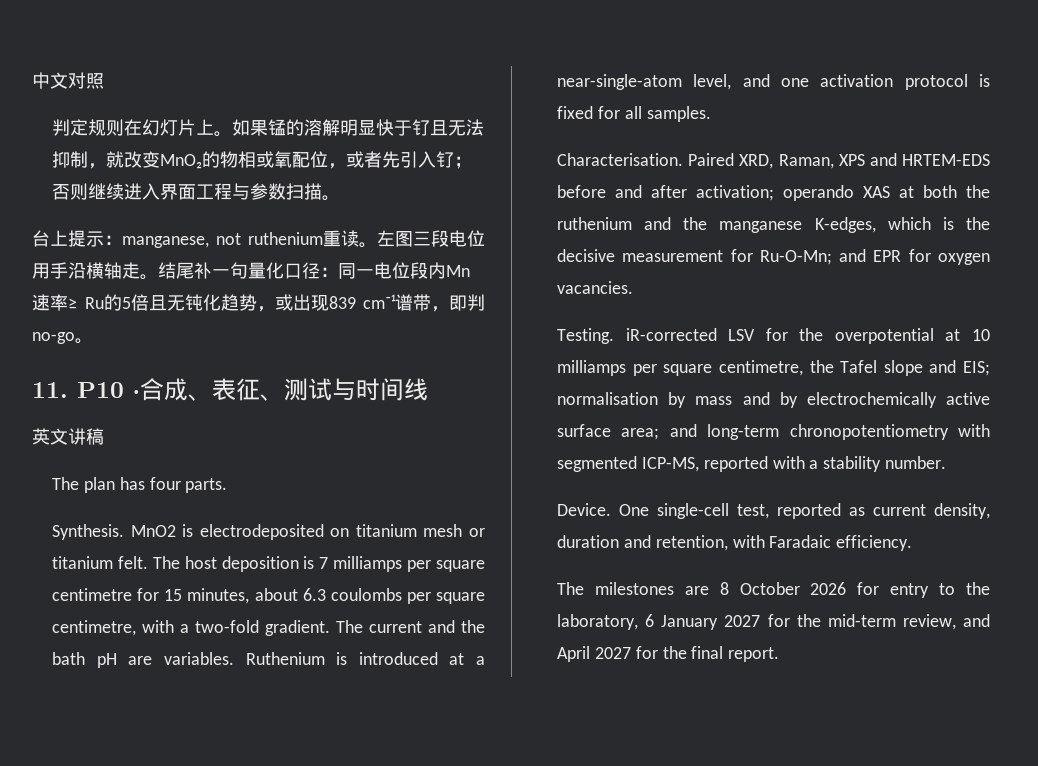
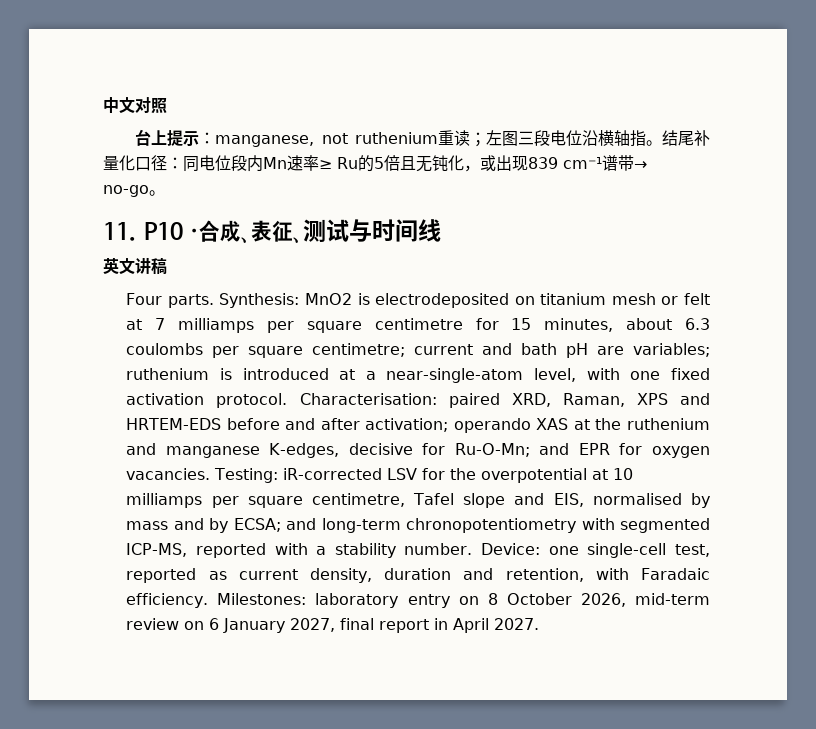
[51,119,484,137] [51,151,472,169] [51,183,340,201] // 判定规则在幻灯片上。如果锰的溶解明显快于钌且无法抑制，就改变MnO₂的物相或氧配位，或者先引入钌；否则继续进入界面工程与参数扫描。 -> (167, 106) none
[359,242,377,248] 。 -> [470,132,486,147] ；
[32,262,140,279] 用手沿横轴走 -> [582,130,646,147] 沿横轴指
[212,262,248,279] 一句 -> (710, 138) none
[356,269,374,277] 一 -> (199, 164) none
[220,294,257,311] 趋势 -> (464, 163) none
[431,294,485,312] ，即判 -> [634,161,647,169] →
[51,477,181,493] The plan has four -> [126,293,163,305] Four
[51,524,124,540] // Synthesis. -> [219,293,300,308] Synthesis:
[51,556,315,572] titanium felt. The host deposition is -> [684,293,710,305] [126,319,143,330] felt at
[51,620,363,636] centimetre, with a two-fold gradient. The -> [312,343,406,357] centimetre;
[461,620,485,633] the -> (513, 349) none
[163,652,325,665] variables. Ruthenium -> [632,343,710,357] [126,368,210,380] variables; ruthenium
[742,74,990,90] [556,106,711,122] [556,153,735,166] and one activation protocol is fixed for all samples. // Characterisation. Paired -> [586,368,710,380] [126,393,500,408] with one fixed activation protocol. Characterisation: paired
[922,185,957,198] both -> (590, 424) none
[683,217,708,230] the -> (157, 449) none
[887,217,990,230] [556,249,724,262] which is the decisive measurement -> [348,443,413,455] decisive
[556,328,614,344] // Testing. -> [214,468,279,483] Testing:
[809,360,834,373] the -> (405, 500) none
[963,361,990,376] [556,392,658,405] EIS; normalisation -> [553,493,682,507] EIS, normalised
[806,392,990,408] [556,424,660,440] electrochemically active surface area; -> [233,518,281,532] ECSA;
[556,503,649,516] // Device. One -> [481,543,579,555] Device: one
[556,582,990,598] [556,614,990,630] [556,646,780,662] // The milestones are 8 October 2026 for entry to the laboratory, 6 January 2027 for the mid-term review, and April 2027 for the final report. -> [217,593,711,608] [126,618,540,633] Milestones: laboratory entry on 8 October 2026, mid-term review on 6 January 2027, final report in April 2027.

